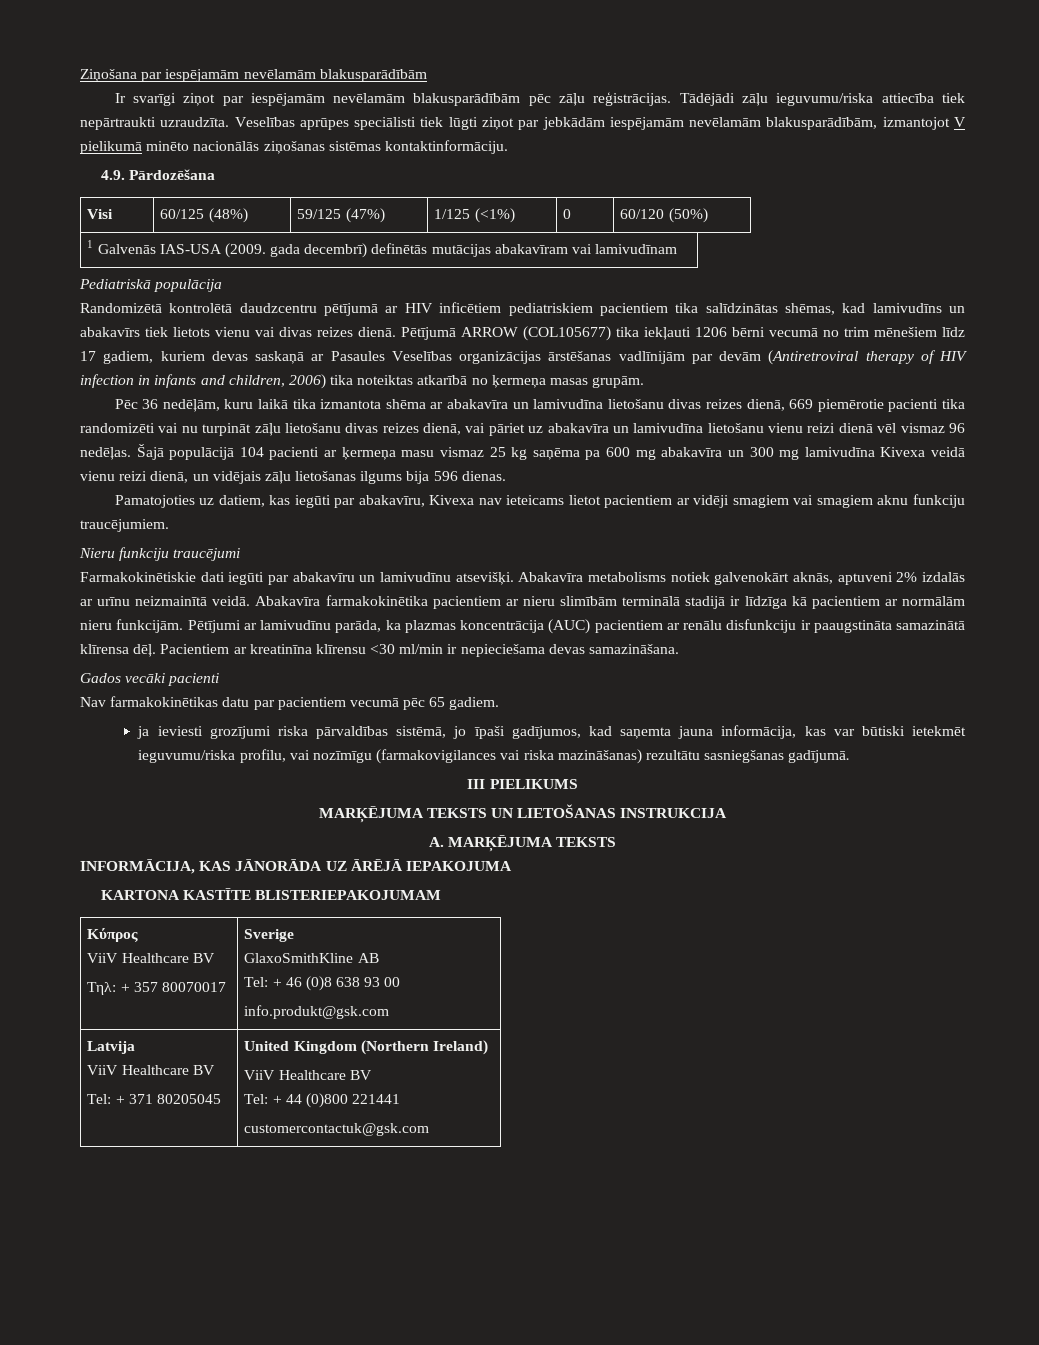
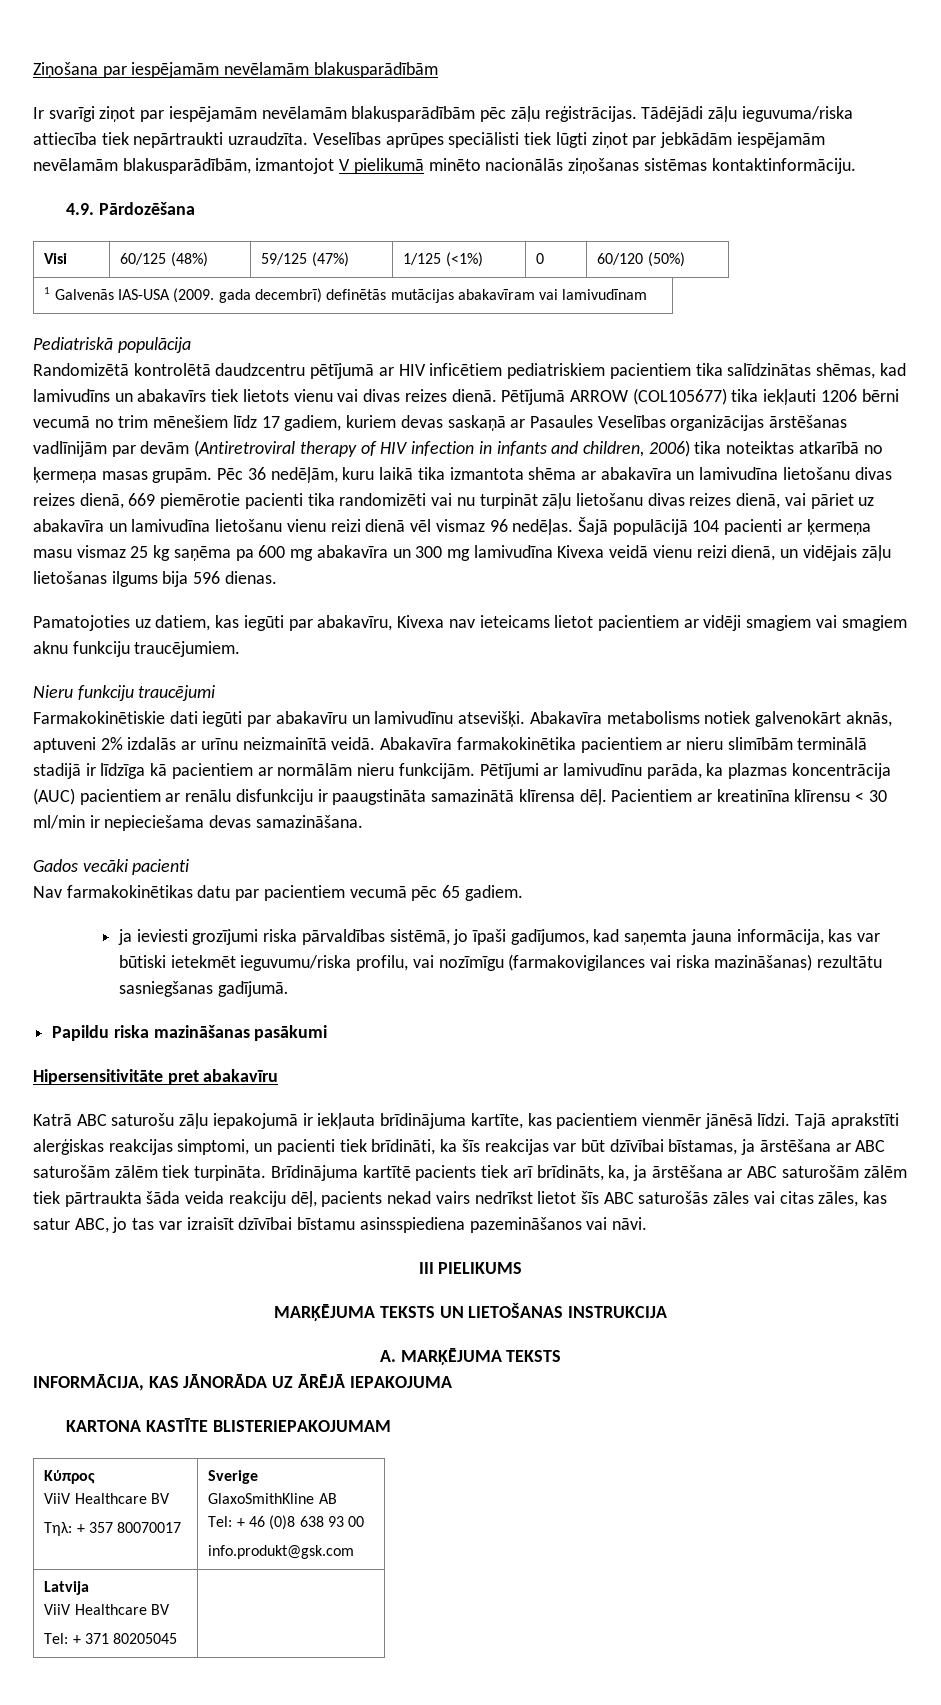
[776,93,874,106] ieguvumu/riska -> [741,106,853,122] ieguvuma/riska
(645, 382) // -> (213, 475) none
[370,644,396,654] <30 -> [855,790,887,802] < 30
(851, 756) none -> [52,1025,328,1041] [33,1069,279,1085] [33,1113,899,1129] [33,1139,886,1155] [33,1165,907,1181] [33,1191,888,1207] [33,1217,647,1233] // Papildu riska mazināšanas pasākumi // Hipersensitivitāte pret abakavīru // Katrā ABC saturošu zāļu iepakojumā ir iekļauta brīdinājuma kartīte, kas pacientiem vienmēr jānēsā līdzi. Tajā aprakstīti alerģiskas reakcijas simptomi, un pacienti tiek brīdināti, ka šīs reakcijas var būt dzīvībai bīstamas, ja ārstēšana ar ABC saturošām zālēm tiek turpināta. Brīdinājuma kartītē pacients tiek arī brīdināts, ka, ja ārstēšana ar ABC saturošām zālēm tiek pārtraukta šāda veida reakciju dēļ, pacients nekad vairs nedrīkst lietot šīs ABC saturošās zāles vai citas zāles, kas satur ABC, jo tas var izraisīt dzīvībai bīstamu asinsspiediena pazemināšanos vai nāvi.
[244,1040,488,1055] [244,1070,372,1080] [244,1093,401,1108] [244,1123,430,1136] United Kingdom (Northern Ireland) // ViiV Healthcare BV // Tel: + 44 (0)800 221441 // customercontactuk@gsk.com -> (178, 1638) none

